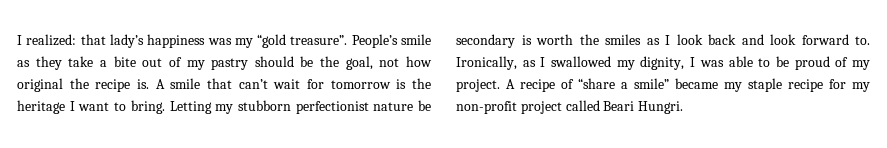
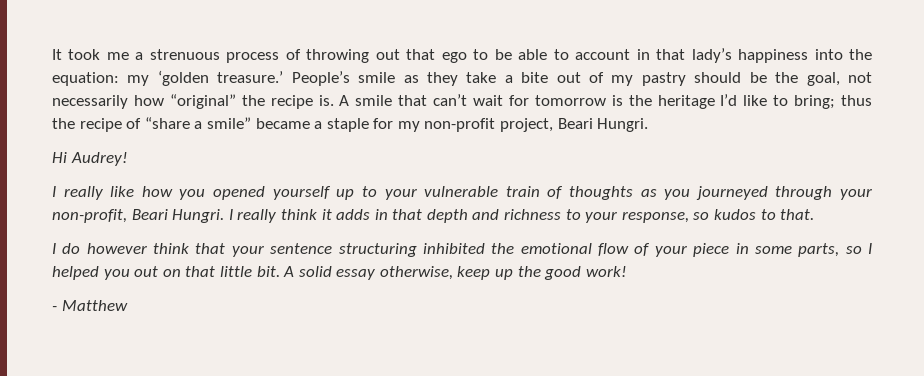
[17,34,348,48] I realized: that lady’s happiness was my “gold treasure”. -> [52,48,873,63] [52,70,284,86] It took me a strenuous process of throwing out that ego to be able to account in that lady’s happiness into the equation: my ‘golden treasure.’
[406,56,433,67] [17,78,63,92] how original -> [52,94,236,109] necessarily how “original”
[69,100,431,114] [456,34,870,48] [456,56,870,70] [456,79,515,92] I want to bring. Letting my stubborn perfectionist nature be secondary is worth the smiles as I look back and look forward to. Ironically, as I swallowed my dignity, I was able to be proud of my project. A -> [720,94,872,109] [52,118,75,129] I’d like to bring; thus the
[724,78,823,92] my staple recipe -> [314,118,369,132] a staple
[520,100,684,114] project called Beari Hungri. -> [500,118,649,132] [52,152,128,166] [52,186,872,200] [52,209,815,223] [52,243,872,257] [52,266,627,280] [52,300,128,311] project, Beari Hungri. // Hi Audrey! // I really like how you opened yourself up to your vulnerable train of thoughts as you journeyed through your non-profit, Beari Hungri. I really think it adds in that depth and richness to your response, so kudos to that. // I do however think that your sentence structuring inhibited the emotional flow of your piece in some parts, so I helped you out on that little bit. A solid essay otherwise, keep up the good work! // - Matthew

